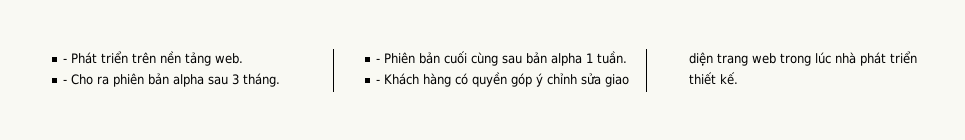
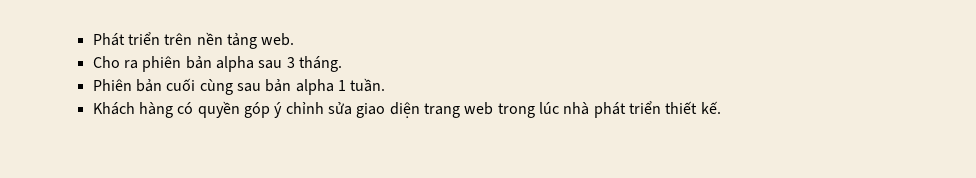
[63,58,68,63] - -> (92, 39) none
[63,79,68,84] - -> (295, 39) none
[376,58,381,63] - -> (343, 64) none
[376,79,381,84] - -> (386, 85) none

